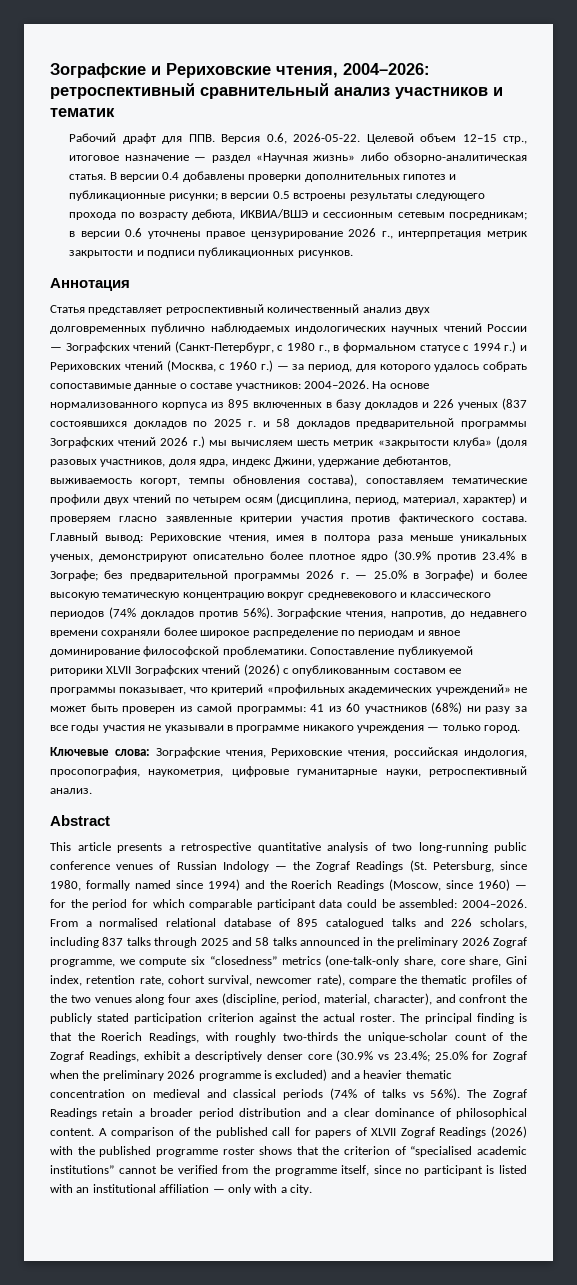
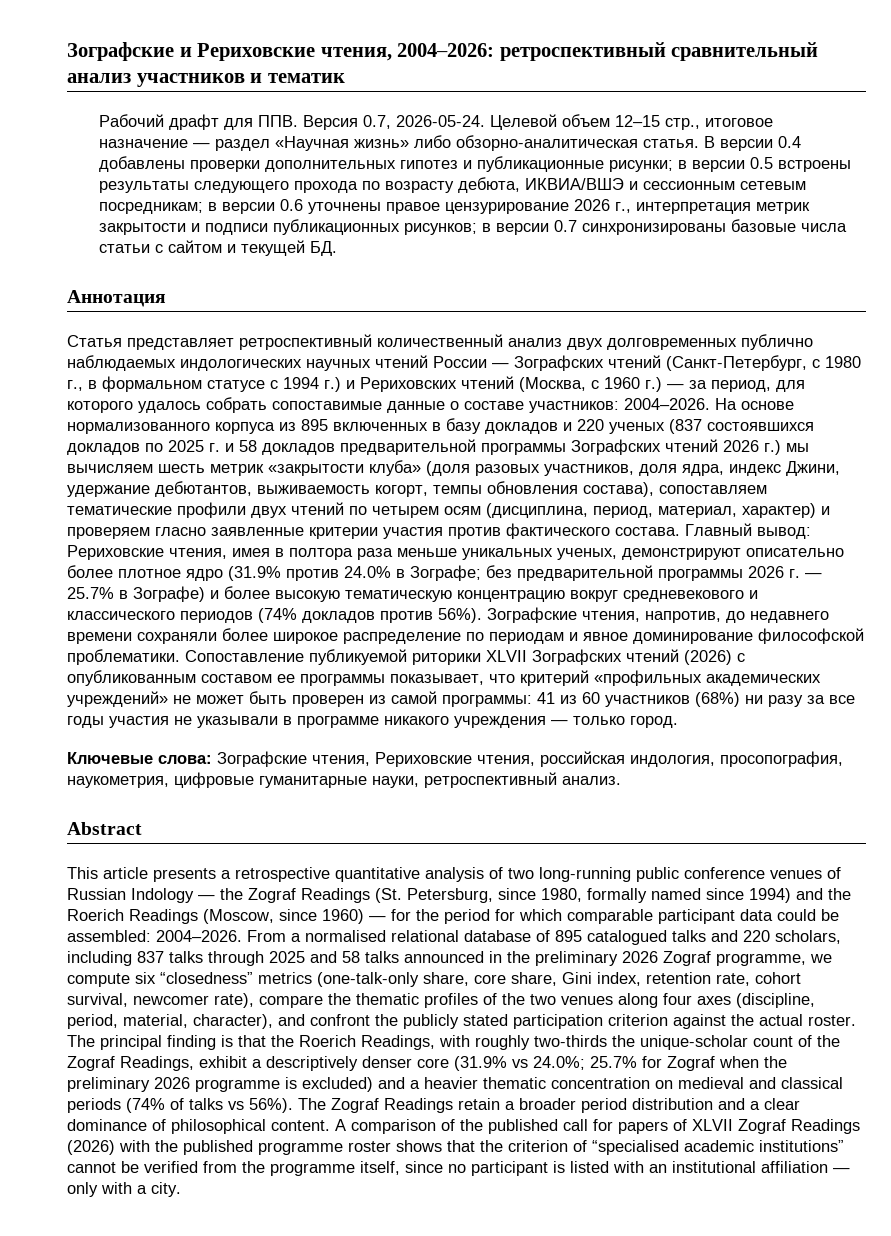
[266,133,361,144] 0.6, 2026-05-22. -> [362,115,485,129] 0.7, 2026-05-24.
[297,250,353,258] рисунков. -> [403,219,847,235] [98,240,337,256] рисунков; в версии 0.7 синхронизированы базовые числа статьи с сайтом и текущей БД.
[433,399,454,408] 226 -> [577,419,604,431] 220
[394,550,515,562] (30.9% против 23.4% -> [228,566,391,581] (31.9% против 24.0%
[373,570,407,579] 25.0% -> [67,587,114,599] 25.7%
[451,918,473,927] 226 -> [743,930,770,942] 220
[336,1050,468,1062] (30.9% vs 23.4%; 25.0% -> [454,1056,637,1071] (31.9% vs 24.0%; 25.7%

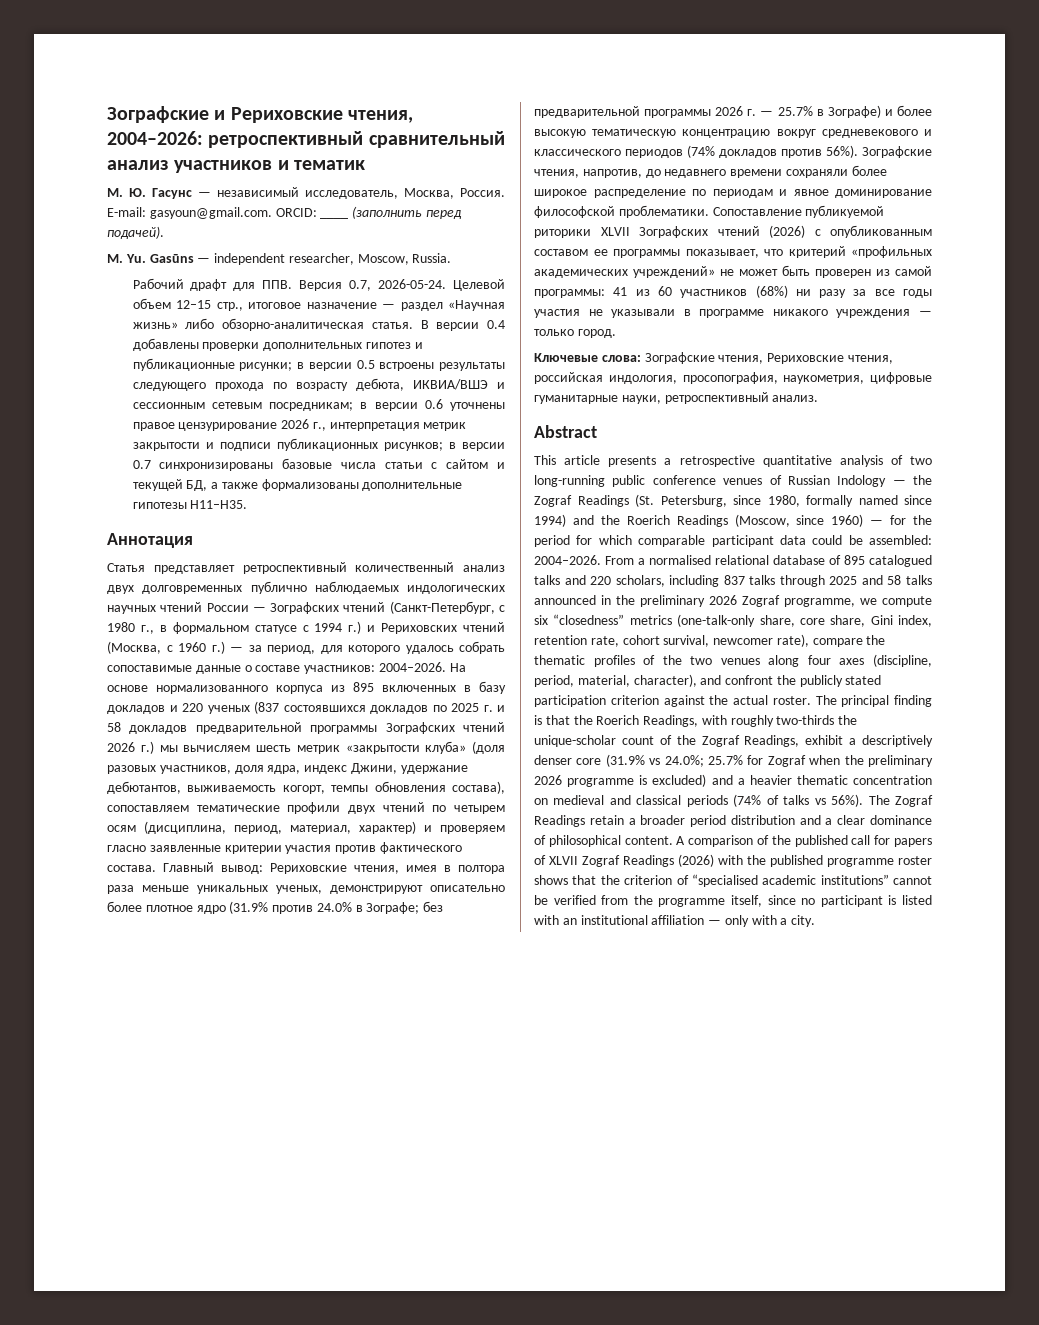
(345, 78) none -> [107,187,505,199] [107,207,317,219] [320,206,462,219] [107,226,164,239] [107,253,452,265] // М. Ю. Гасунс — независимый исследователь, Москва, Россия. E-mail: gasyoun@gmail.com. ORCID: ____ (заполнить перед подачей). // M. Yu. Gasūns — independent researcher, Moscow, Russia.
[309,241,337,256] БД. -> [186,479,463,491] [132,500,248,509] БД, а также формализованы дополнительные гипотезы Н11–Н35.

